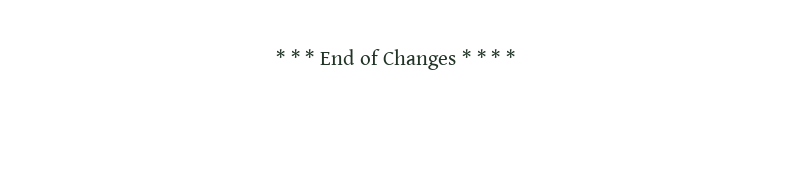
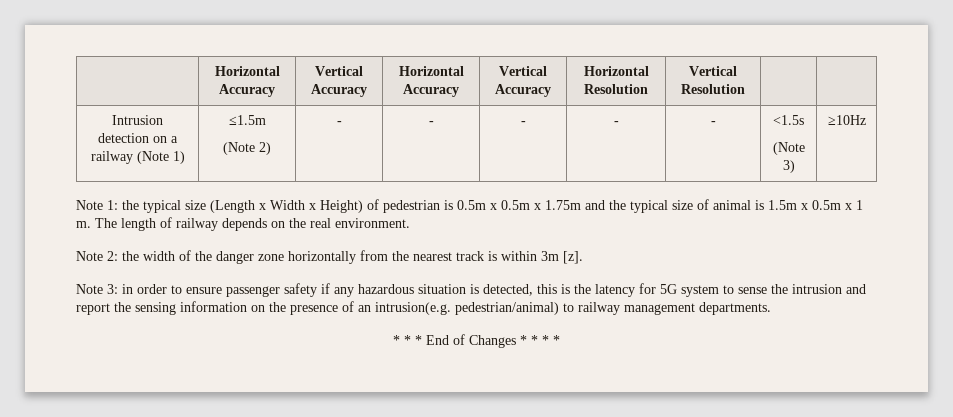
(275, 57) none -> [214,66,280,76] [219,84,275,97] [315,66,363,76] [311,84,367,97] [398,66,464,76] [403,84,459,97] [499,66,547,76] [495,84,551,97] [583,66,649,76] [584,84,648,94] [689,66,737,76] [681,84,745,94] [112,115,163,125] [98,133,178,143] [90,151,185,164] [228,115,266,125] [223,142,271,155] [336,121,342,125] [428,121,434,125] [520,121,526,125] [613,121,619,125] [710,121,716,125] [773,115,804,125] [772,142,805,155] [782,160,795,173] [827,115,866,125] [76,199,863,213] [76,217,410,231] [76,250,583,264] [76,283,866,297] [76,301,771,315] | Horizontal Accuracy | Vertical Accuracy | Horizontal Accuracy | Vertical Accuracy | Horizontal Resolution | Vertical Resolution | | // Intrusion detection on a railway (Note 1) | ≤1.5m // (Note 2) | - | - | - | - | - | ˂1.5s // (Note 3) | ≥10Hz // Note 1: the typical size (Length x Width x Height) of pedestrian is 0.5m x 0.5m x 1.75m and the typical size of animal is 1.5m x 0.5m x 1 m. The length of railway depends on the real environment. // Note 2: the width of the danger zone horizontally from the nearest track is within 3m [z]. // Note 3: in order to ensure passenger safety if any hazardous situation is detected, this is the latency for 5G system to sense the intrusion and report the sensing information on the presence of an intrusion(e.g. pedestrian/animal) to railway management departments. //

